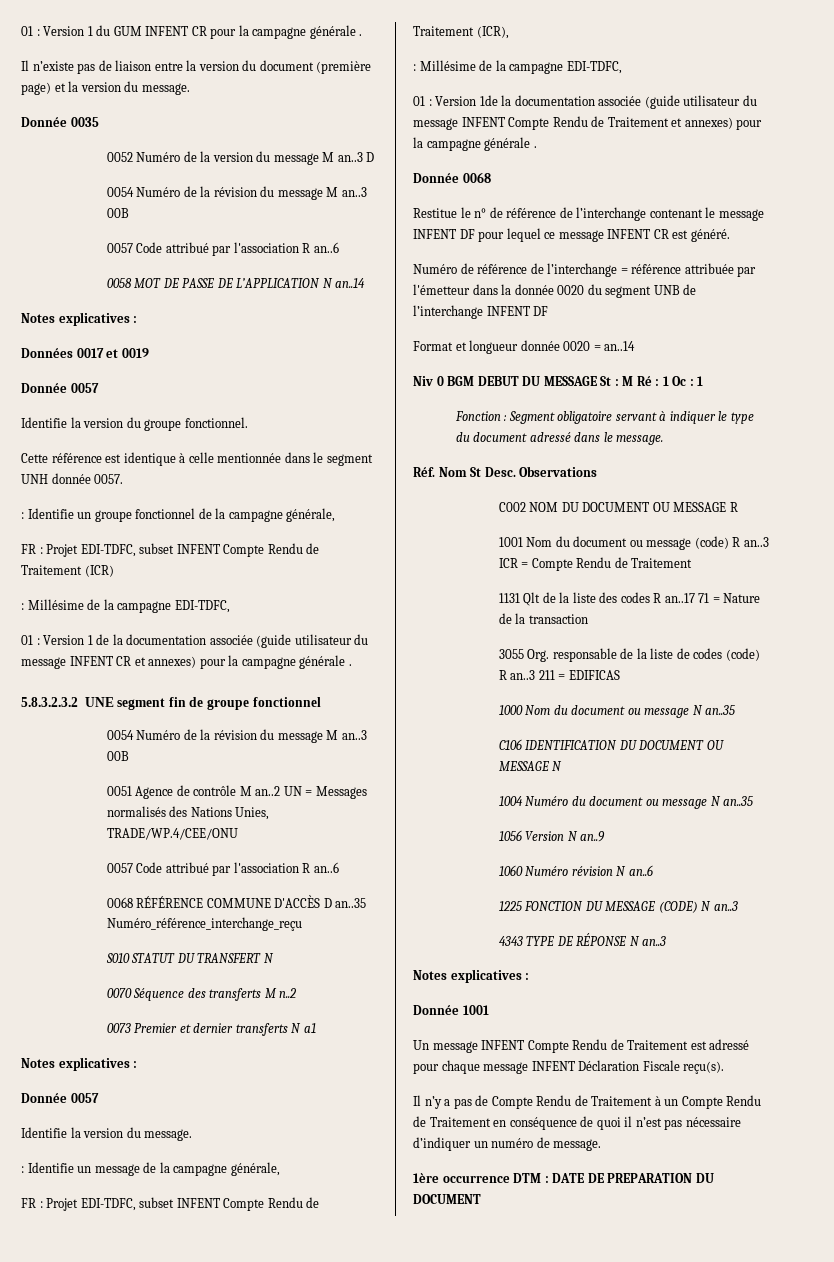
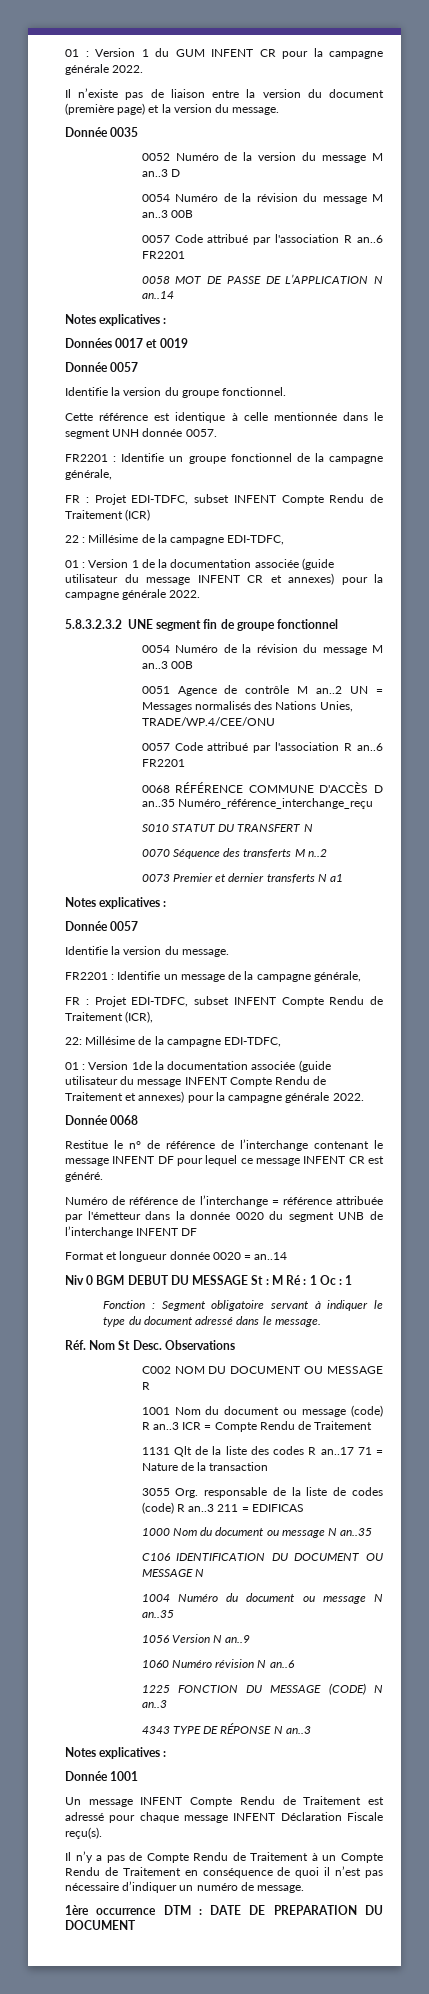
[359,34,363,36] . -> [112,65,144,73] 2022.
(339, 247) none -> [141,251,185,259] FR2201
(124, 479) none -> [65,454,108,462] FR2201
(114, 571) none -> [65,535,79,543] 22
[348,664,352,666] . -> [169,590,201,598] 2022.
(339, 867) none -> [141,759,185,767] FR2201
(193, 1135) none -> [65,972,108,980] FR2201
[413,64,416,71] : -> [65,1037,82,1045] 22:
[533,146,537,148] . -> [332,1093,364,1101] 2022.

